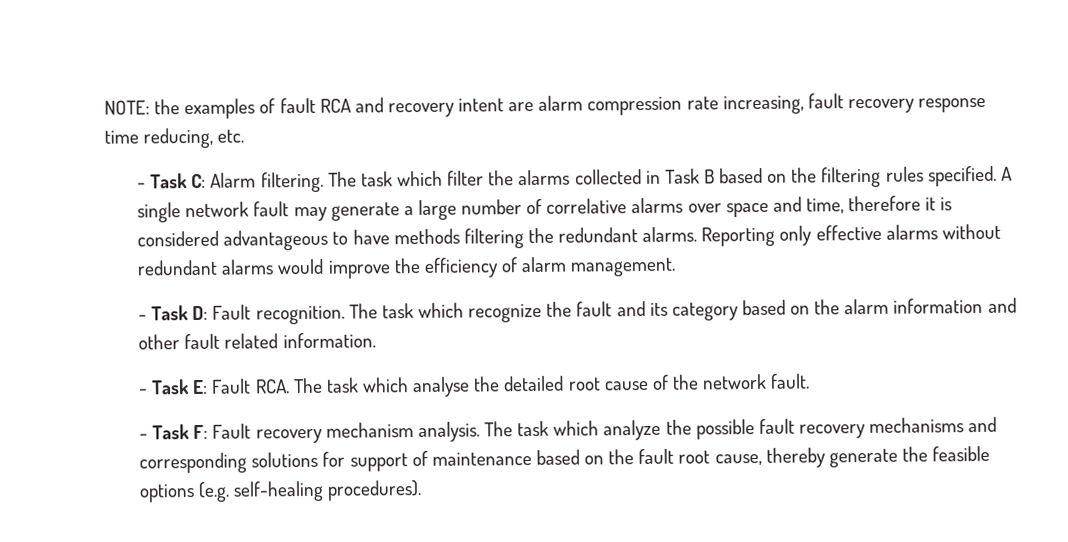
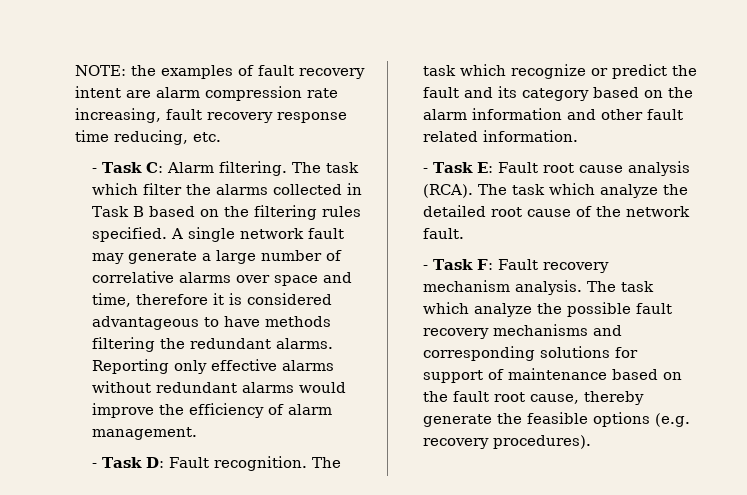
[319,97,384,113] RCA and -> (294, 70) none
(543, 313) none -> [591,64,668,79] or predict
[254,376,471,398] RCA. The task which analyse -> [543,161,691,176] [423,183,659,198] root cause analysis (RCA). The task which analyze
[233,480,325,502] self-healing -> [423,438,490,449] recovery

